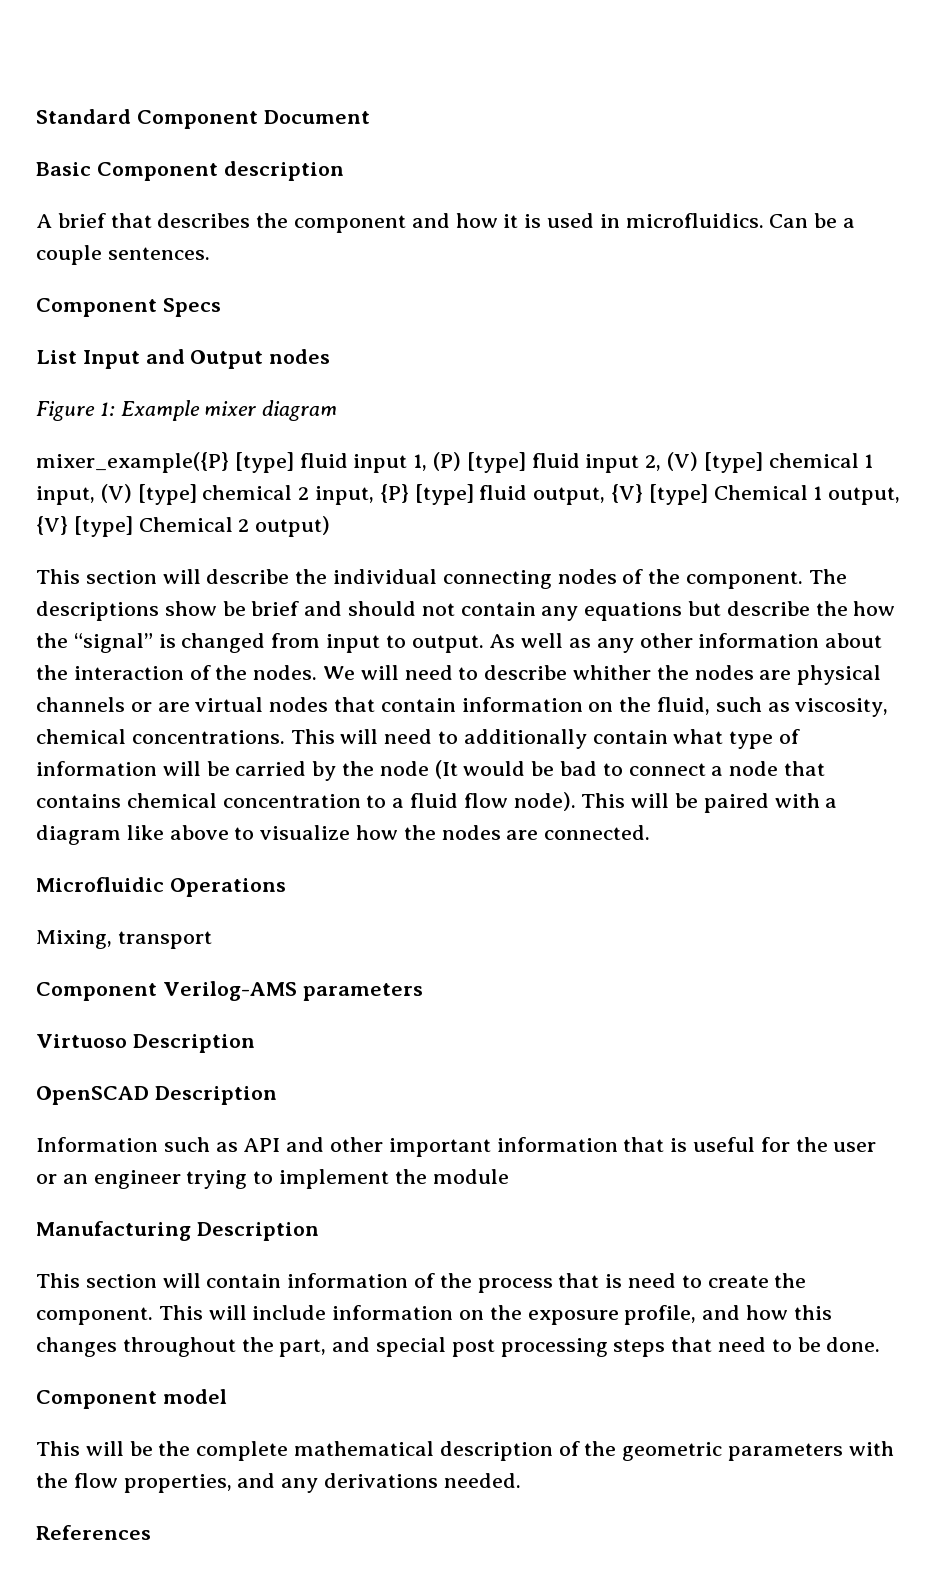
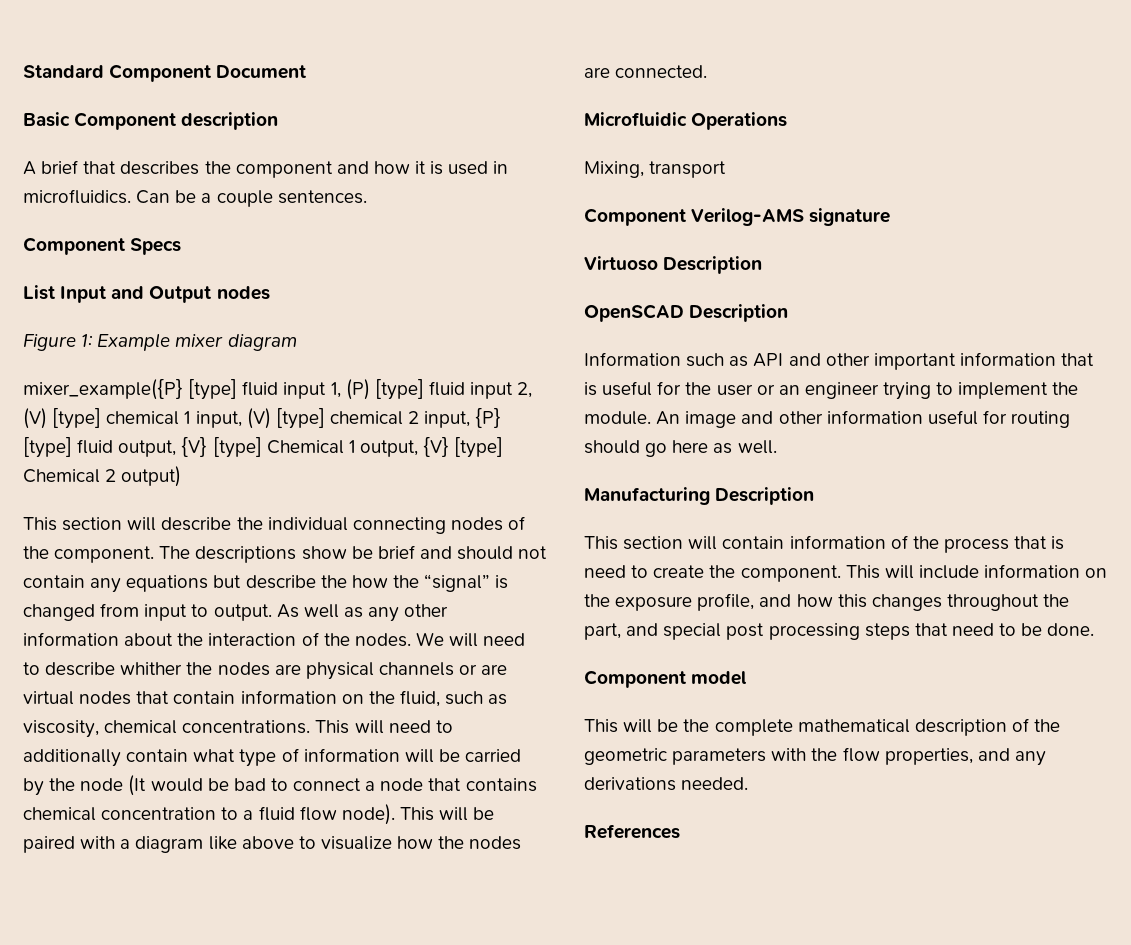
[302,983,423,1001] parameters -> [809,208,891,226] signature
[432,1169,509,1184] module -> [584,410,1071,428] [584,440,777,457] module. An image and other information useful for routing should go here as well.

